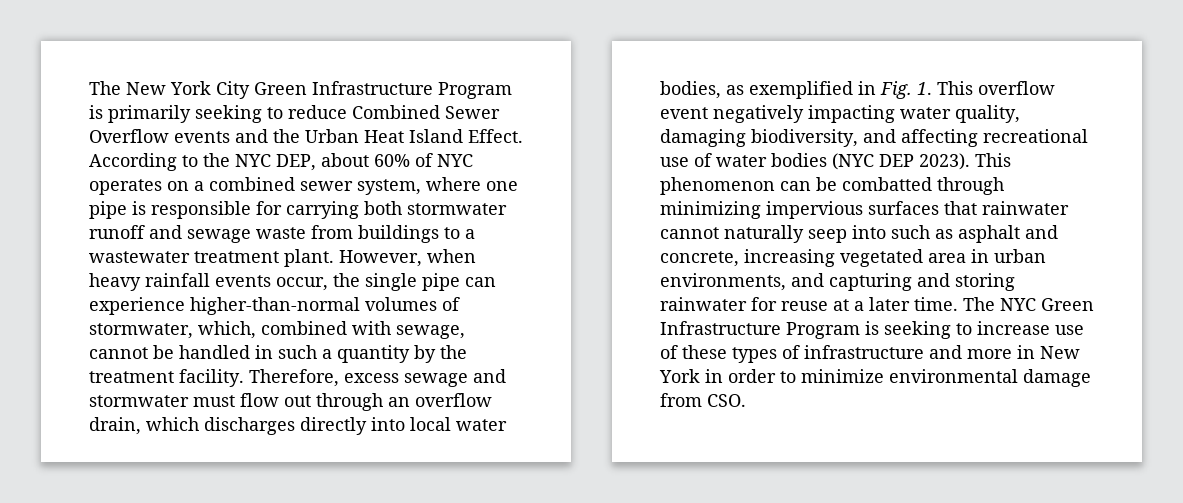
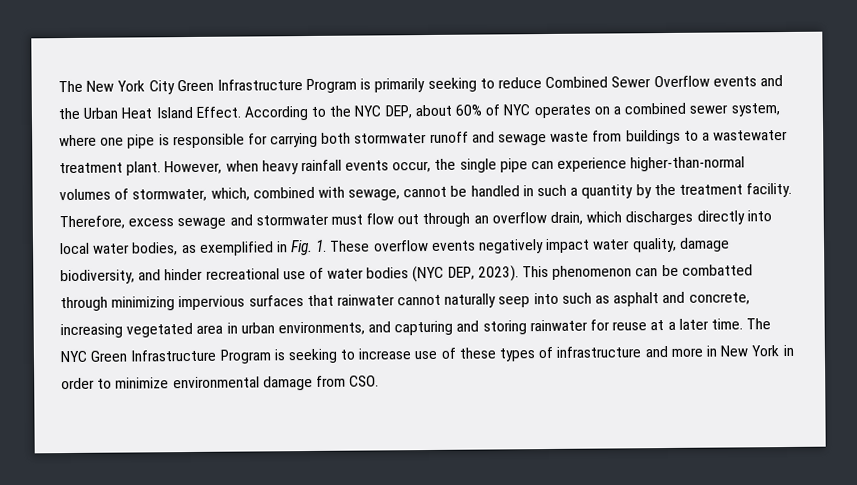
[937,81,1055,95] [660,105,895,123] This overflow event negatively impacting -> [329,238,591,254] These overflow events negatively impact
[660,129,746,147] damaging -> [678,237,730,252] damage
[901,129,978,147] affecting -> [164,268,204,281] hinder
[879,154,914,167] DEP -> [447,266,475,280] DEP,

